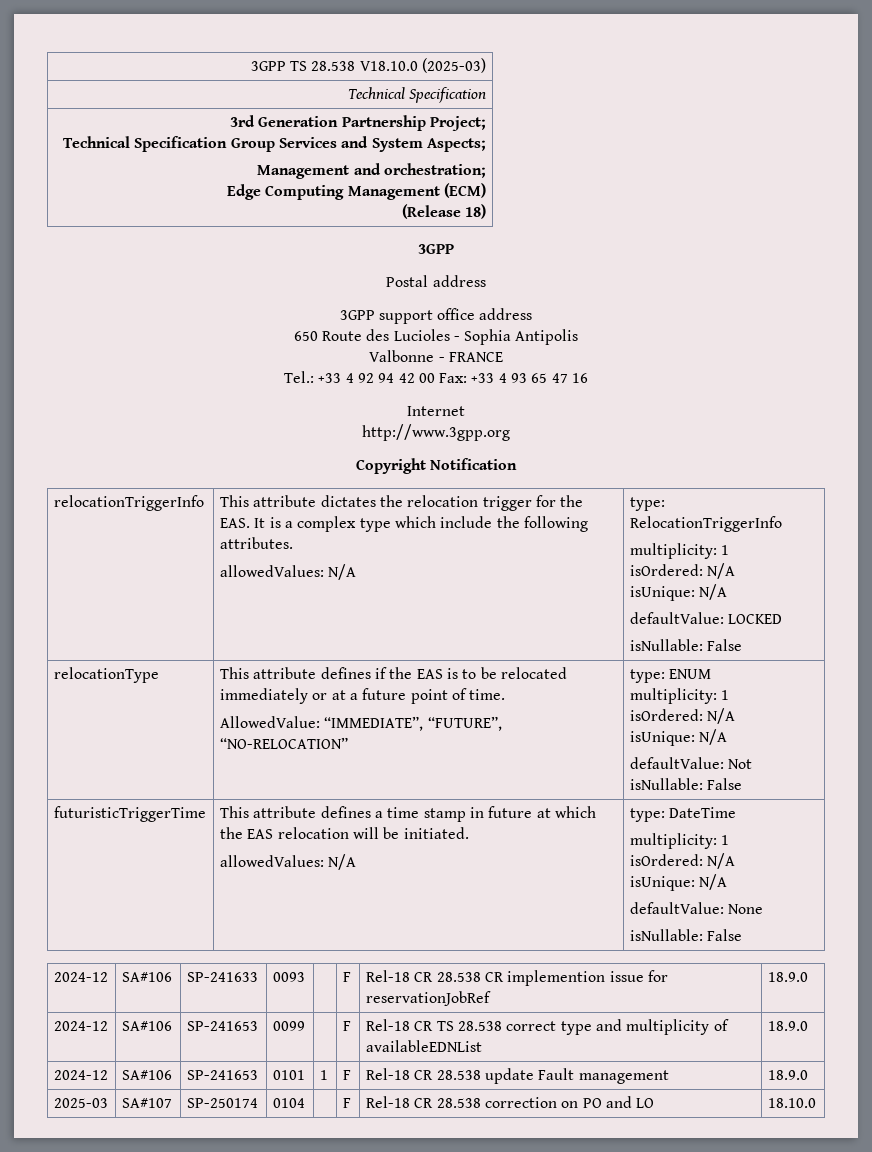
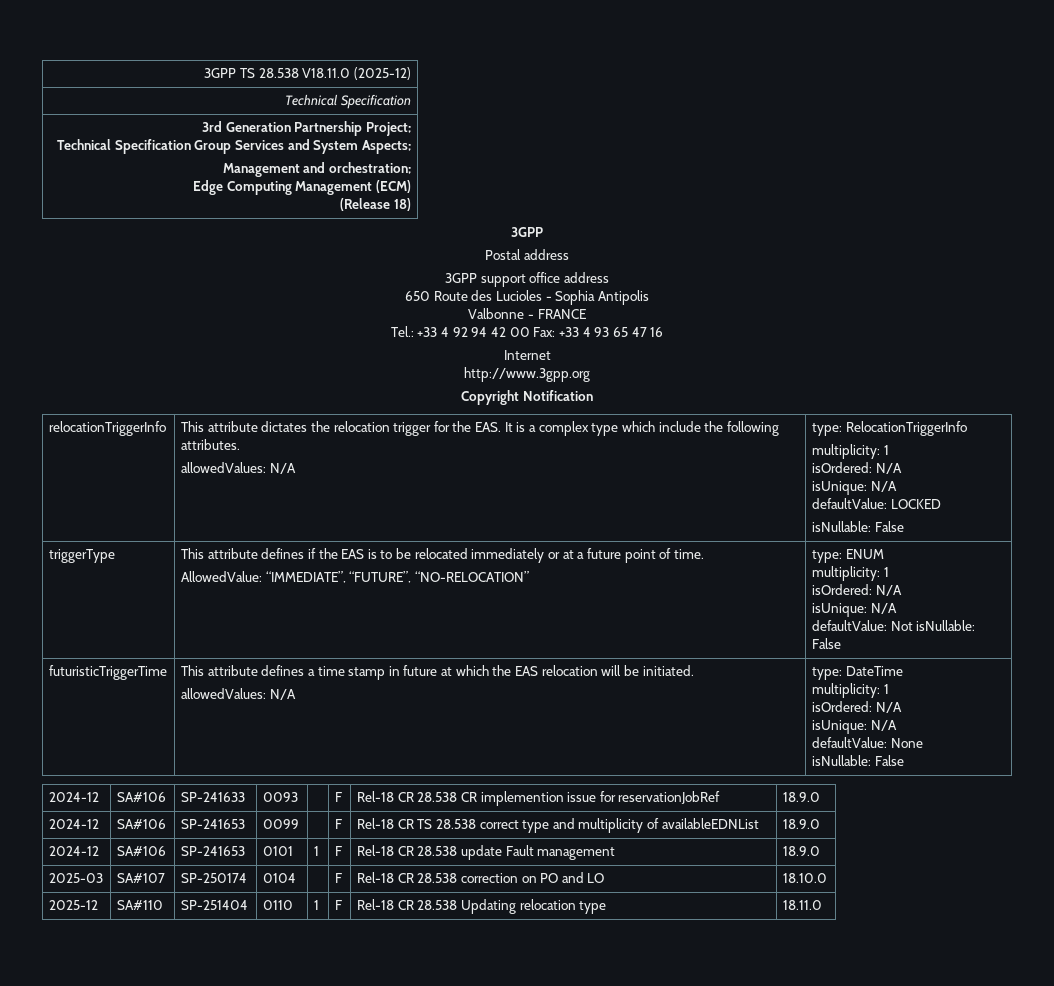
[359,58,487,73] V18.10.0 (2025-03) -> [302,67,412,80] V18.11.0 (2025-12)
[53,667,159,683] relocationType -> [48,549,115,563] triggerType
(816, 1103) none -> [48,900,98,910] [116,900,163,910] [180,900,248,910] [262,900,293,910] [313,900,319,910] [334,900,342,910] [356,899,607,914] [782,900,822,910] // 2025-12 | SA#110 | SP-251404 | 0110 | 1 | F | Rel-18 CR 28.538 Updating relocation type | 18.11.0

